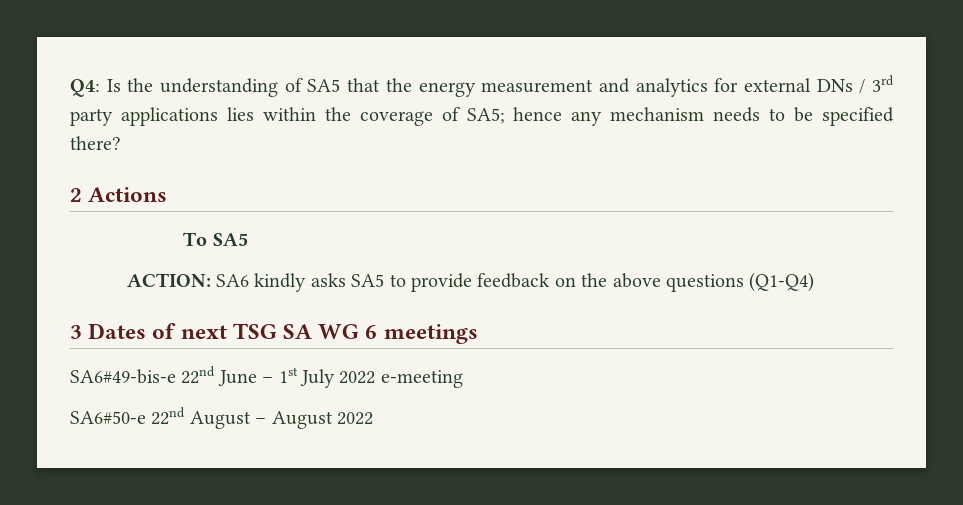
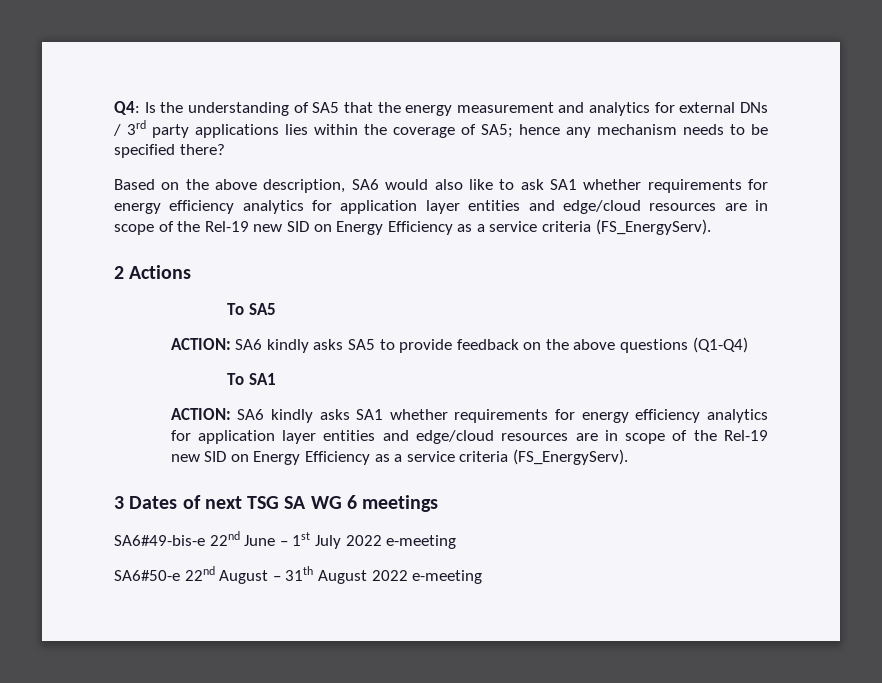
(121, 143) none -> [114,179,768,193] [114,200,769,214] [114,219,711,235] // Based on the above description, SA6 would also like to ask SA1 whether requirements for energy efficiency analytics for application layer entities and edge/cloud resources are in scope of the Rel-19 new SID on Energy Efficiency as a service criteria (FS_EnergyServ).
(815, 282) none -> [227,373,276,385] [170,408,768,423] [170,430,768,444] [170,449,628,465] // To SA1 // ACTION: SA6 kindly asks SA1 whether requirements for energy efficiency analytics for application layer entities and edge/cloud resources are in scope of the Rel-19 new SID on Energy Efficiency as a service criteria (FS_EnergyServ).
(267, 421) none -> [285,566,314,581] 31th
(373, 418) none -> [412,570,483,584] e-meeting

